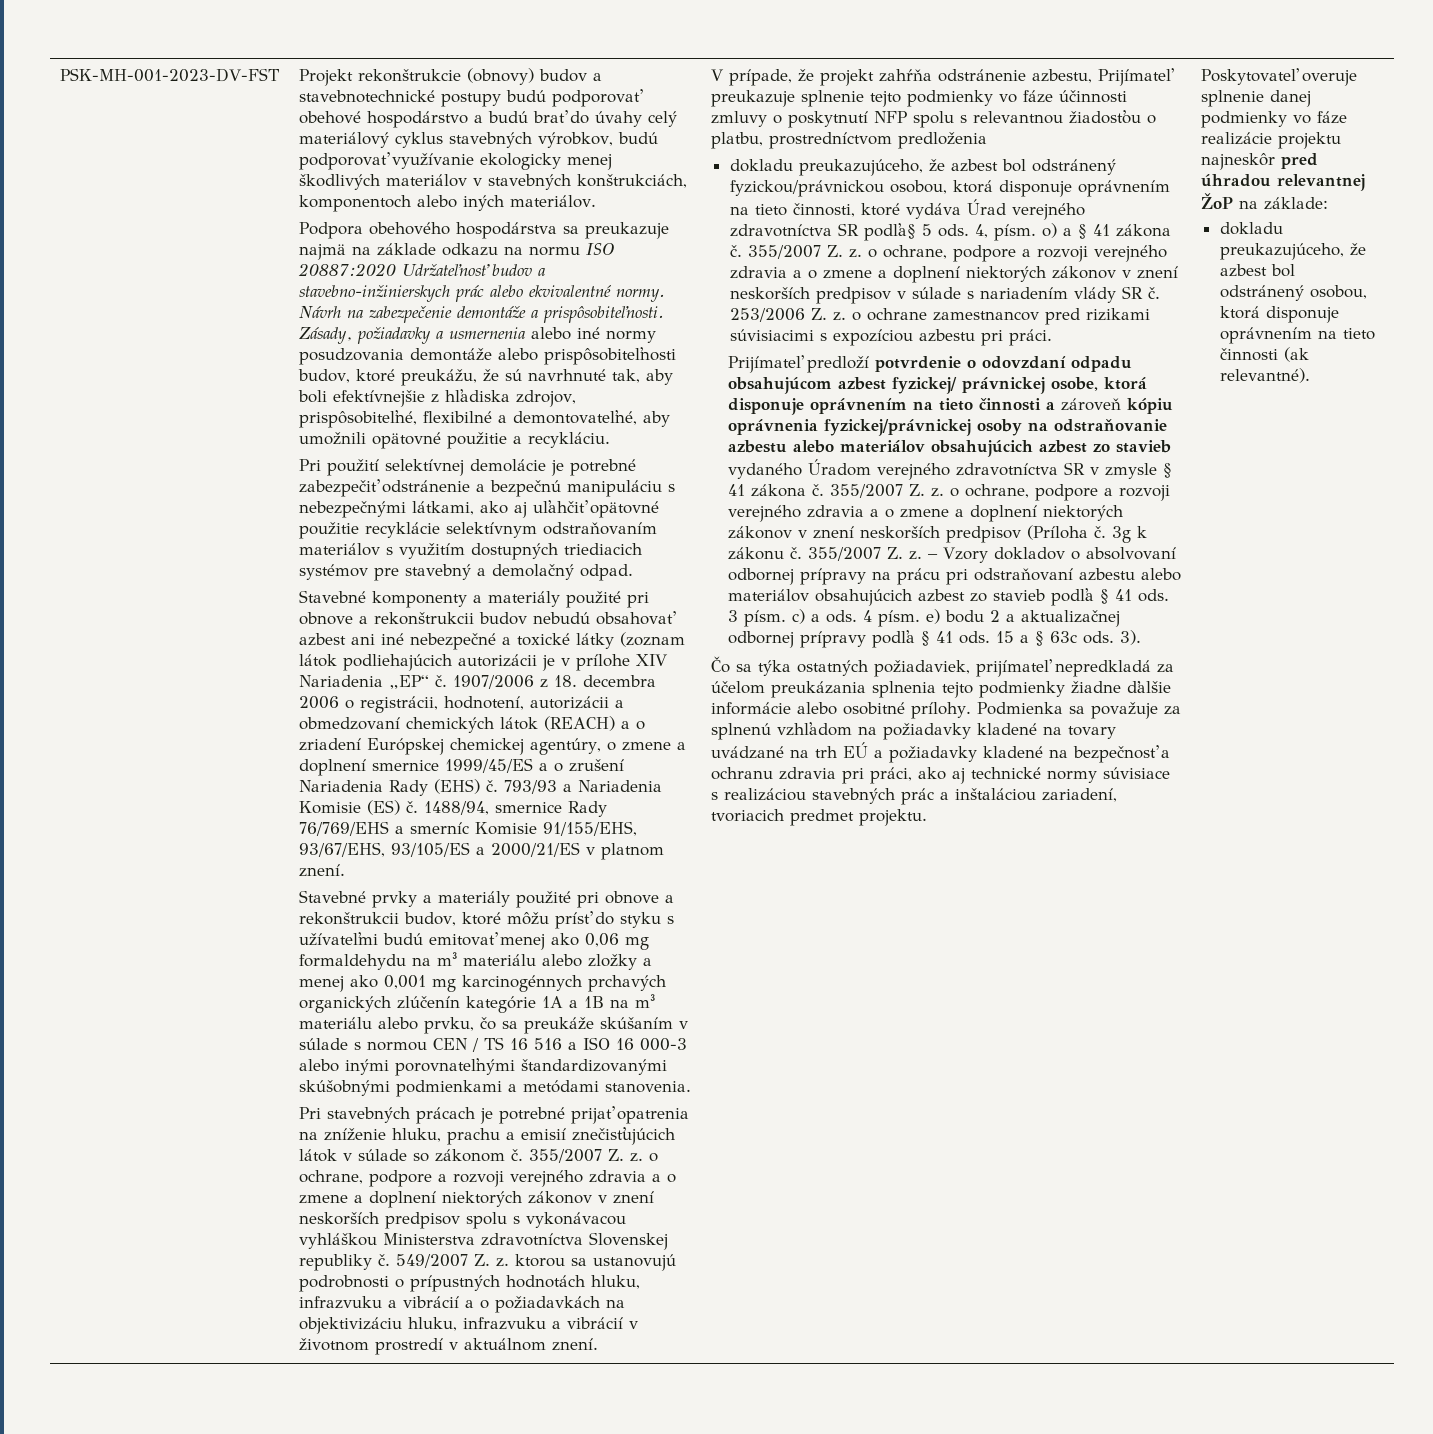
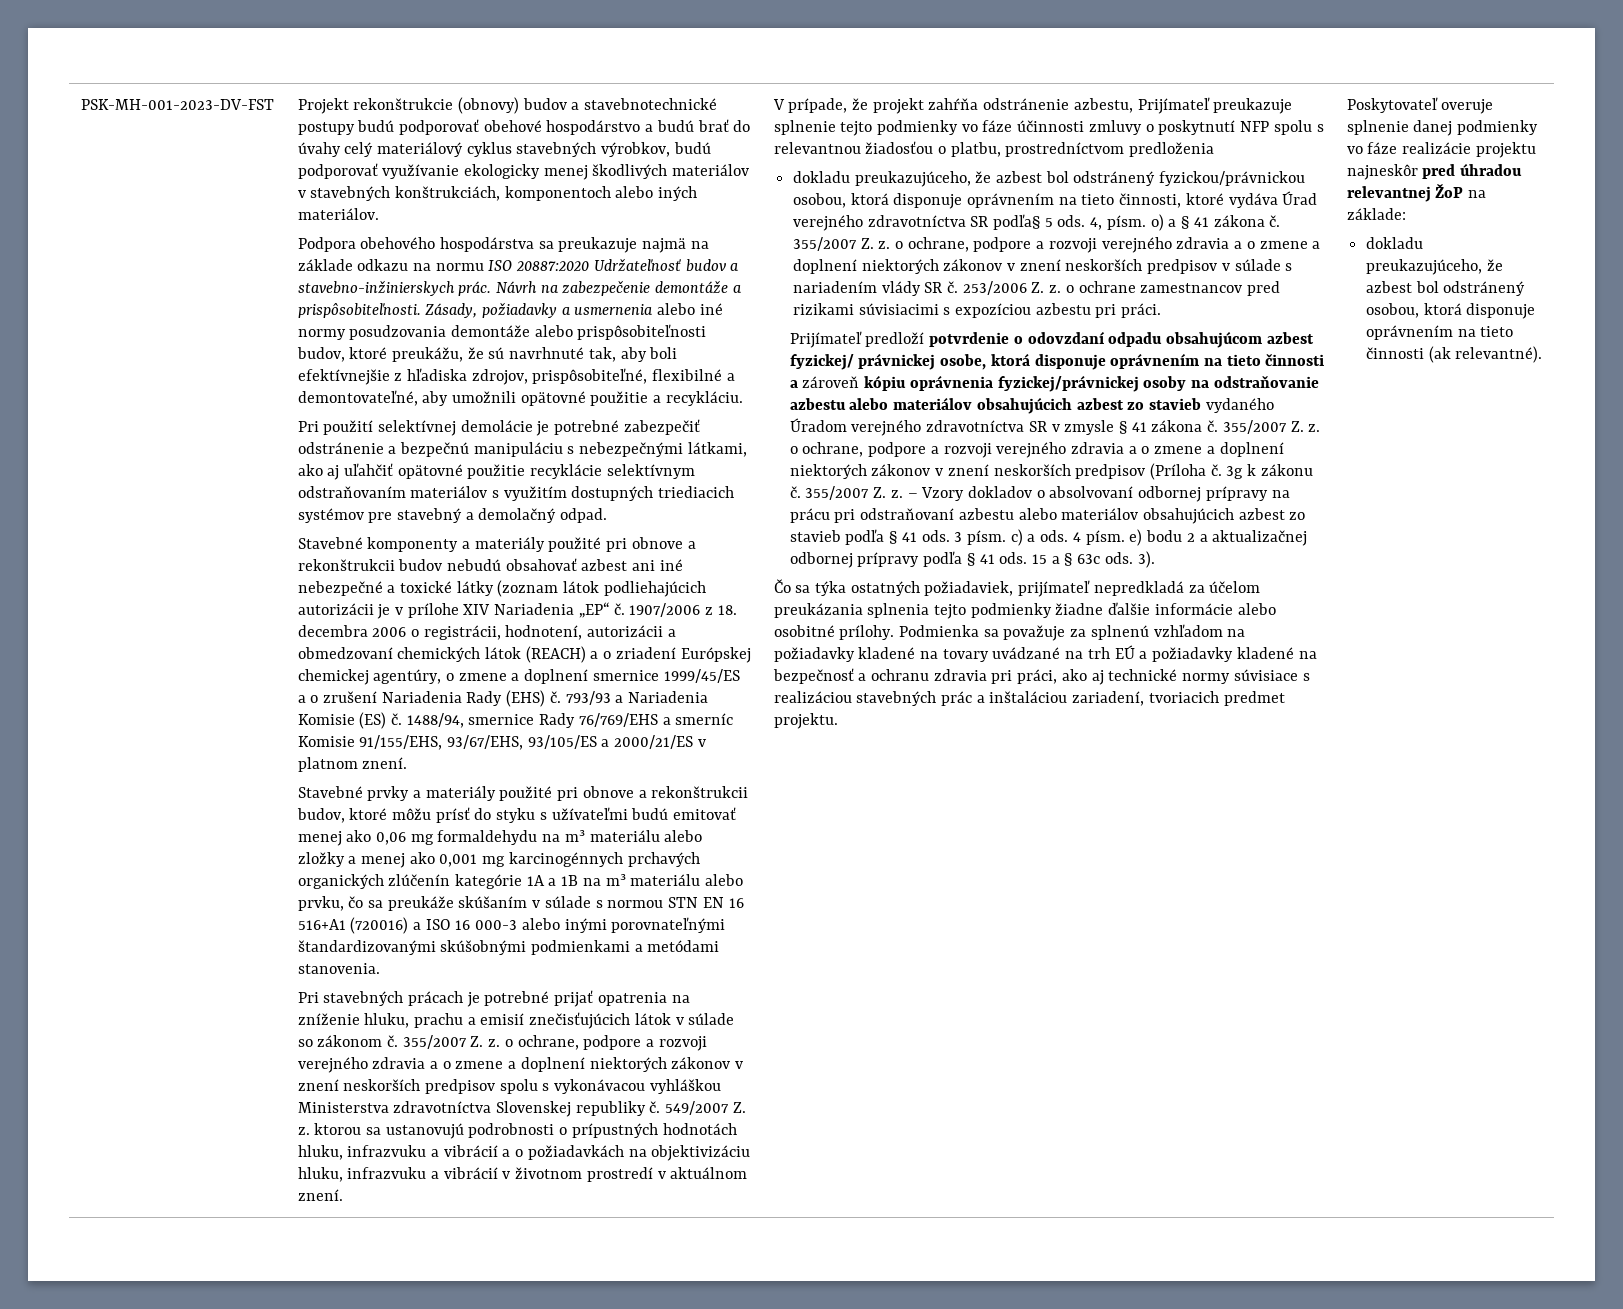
[454,285,665,302] prác alebo ekvivalentné normy. -> [458,281,492,296] prác.
[432,1037,562,1052] CEN / TS 16 516 -> [668,897,744,908] [297,917,409,934] STN EN 16 516+A1 (720016)

